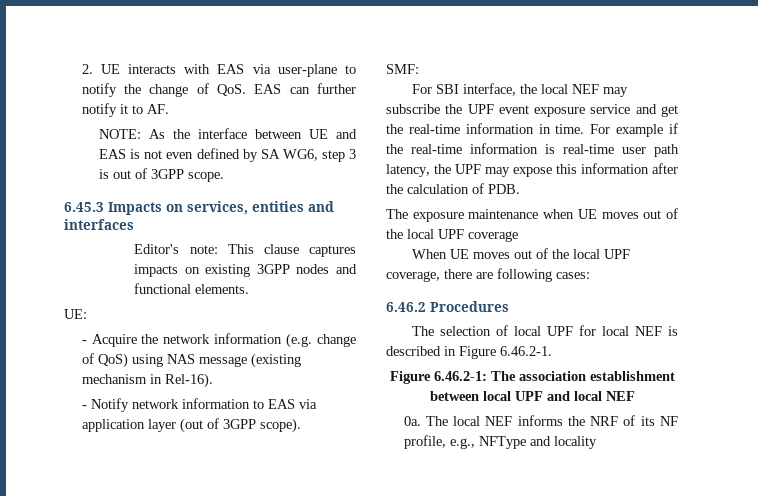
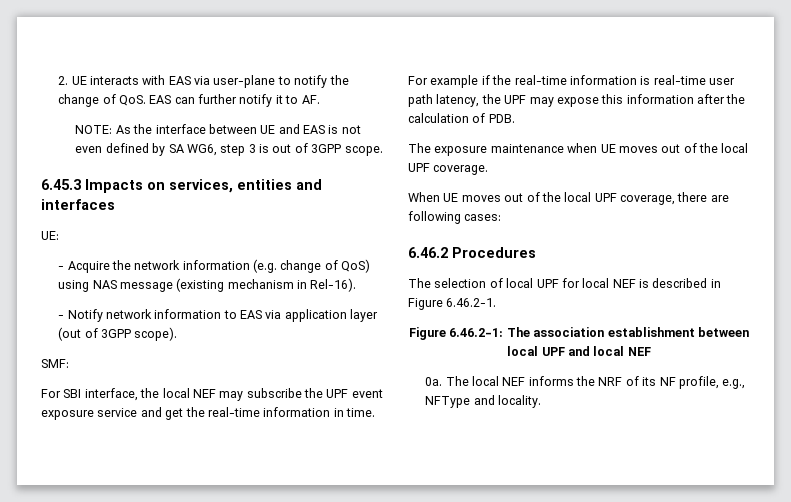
[134,244,356,257] [134,264,357,277] [134,283,250,294] // Editor's note: This clause captures impacts on existing 3GPP nodes and functional elements. -> (115, 204) none
[468,231,518,242] coverage -> [433,165,489,175] coverage.
[553,436,597,449] locality -> [497,395,541,408] locality.

